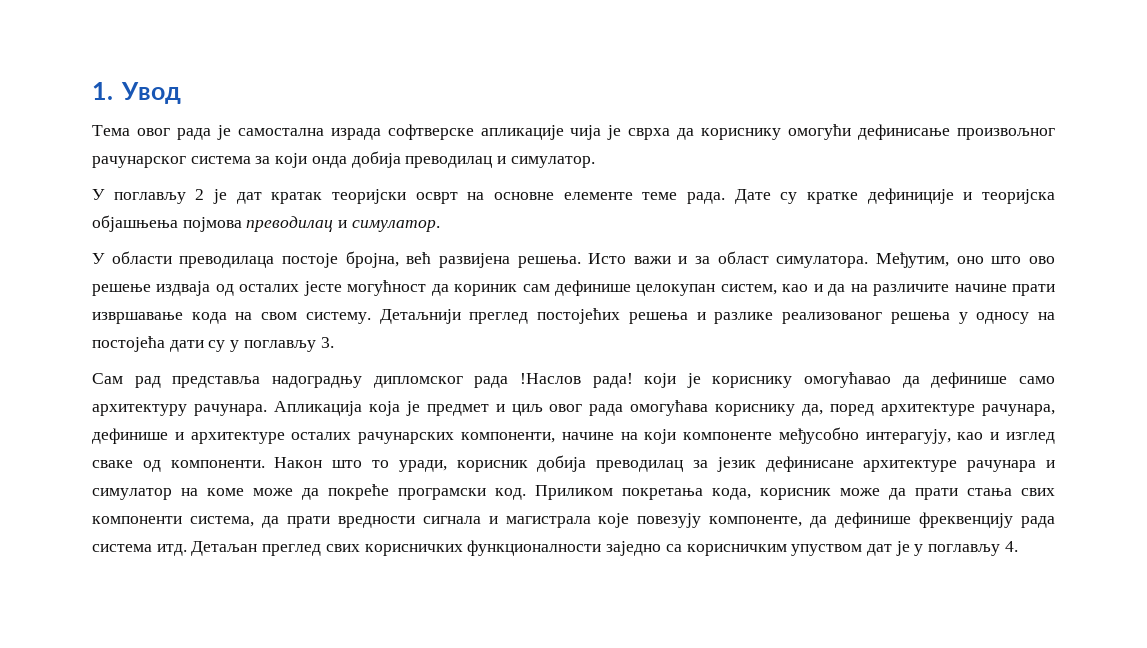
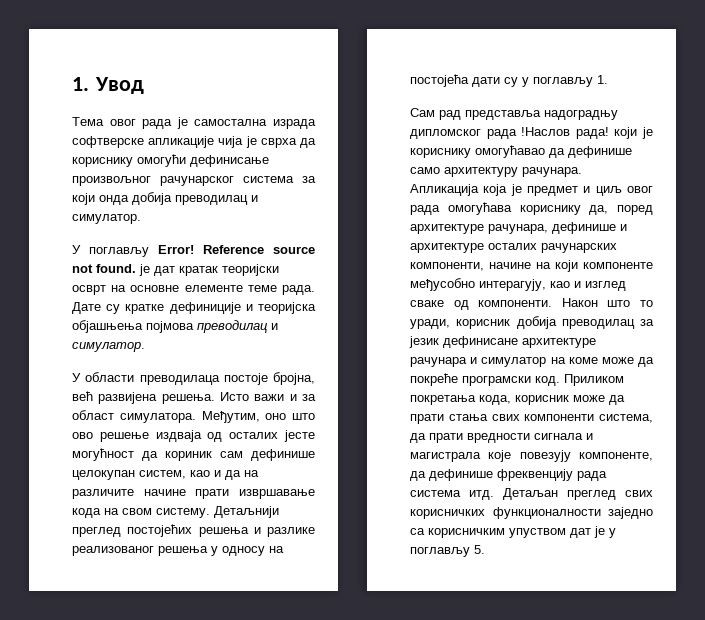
[195,189,205,200] 2 -> [158,245,315,254] [72,264,136,273] Error! Reference source not found.
[320,337,334,348] 3. -> [597,75,608,84] 1.
[1004,541,1018,552] 4. -> [474,545,485,554] 5.

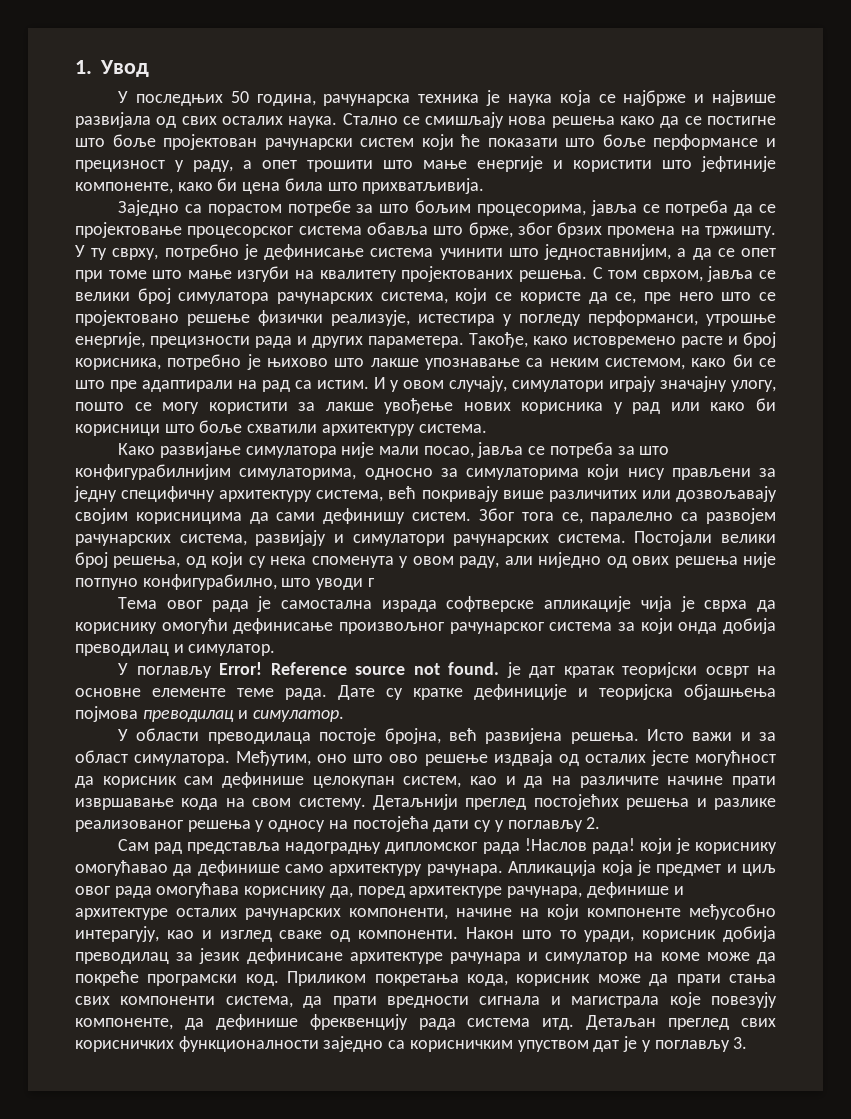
(144, 85) none -> [118,90,776,106] [75,112,776,128] [75,134,776,150] [75,156,776,172] [75,178,485,194] [118,200,776,216] [75,222,776,238] [75,244,777,260] [75,266,777,282] [75,288,777,304] [75,310,776,326] [75,332,776,348] [75,354,776,370] [75,376,777,392] [75,398,777,414] [75,420,487,436] [118,442,670,458] [75,464,776,480] [74,486,777,502] [75,508,777,524] [75,530,776,546] [75,552,776,568] [75,574,375,590] // У последњих 50 година, рачунарска техника је наука која се најбрже и највише развијала од свих осталих наука. Стално се смишљају нова решења како да се постигне што боље пројектован рачунарски систем који ће показати што боље перформансе и прецизност у раду, а опет трошити што мање енергије и користити што јефтиније компоненте, како би цена била што прихватљивија. // Заједно са порастом потребе за што бољим процесорима, јавља се потреба да се пројектовање процесорског система обавља што брже, због брзих промена на тржишту. У ту сврху, потребно је дефинисање система учинити што једноставнијим, а да се опет при томе што мање изгуби на квалитету пројектованих решења. С том сврхом, јавља се велики број симулатора рачунарских система, који се користе да се, пре него што се пројектовано решење физички реализује, истестира у погледу перформанси, утрошње енергије, прецизности рада и других параметера. Такође, како истовремено расте и број корисника, потребно је њихово што лакше упознавање са неким системом, како би се што пре адаптирали на рад са истим. И у овом случају, симулатори играју значајну улогу, пошто се могу користити за лакше увођење нових корисника у рад или како би корисници што боље схватили архитектуру система. // Како развијање симулатора није мали посао, јавља се потреба за што конфигурабилнијим симулаторима, односно за симулаторима који нису прављени за једну специфичну архитектуру система, већ покривају више различитих или дозвољавају својим корисницима да сами дефинишу систем. Због тога се, паралелно са развојем рачунарских система, развијају и симулатори рачунарских система. Постојали велики број решења, од који су нека споменута у овом раду, али ниједно од ових решења није потпуно конфигурабилно, што уводи г
[165,451,212,461] кориник -> [102,776,177,788] кориcник
[597,75,608,84] 1. -> [586,817,601,829] 2.
[474,545,485,554] 5. -> [733,1037,748,1049] 3.

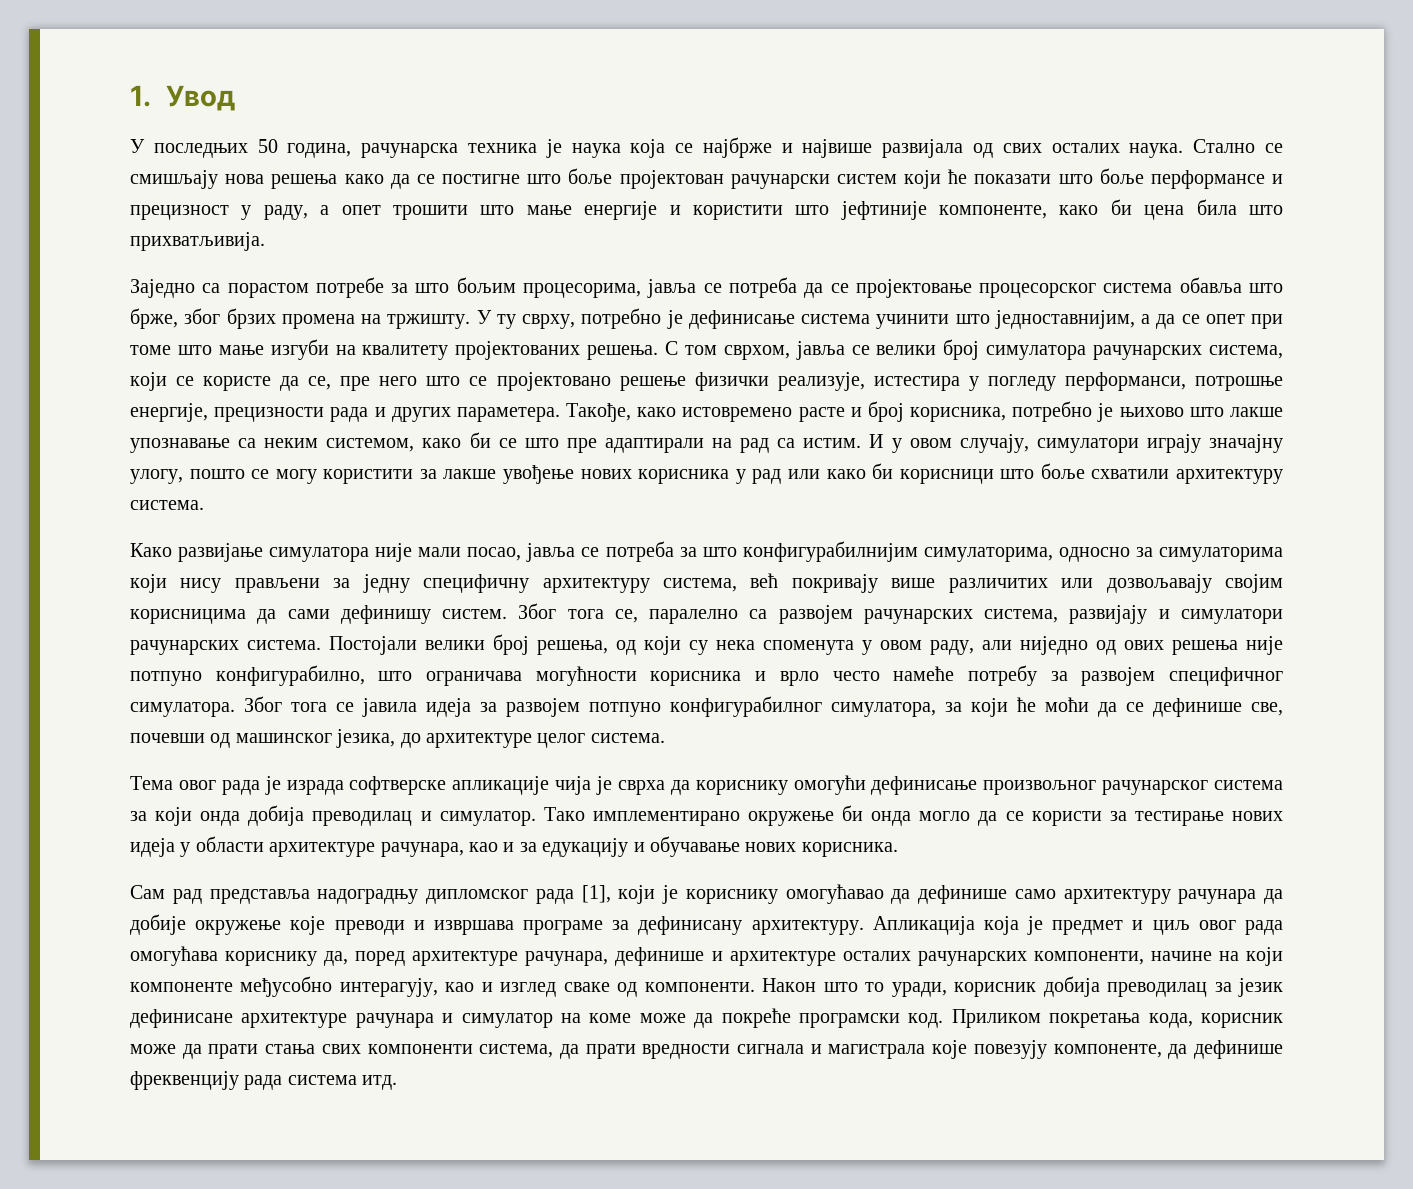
[706,314,776,326] утрошње -> [1194,376,1283,391] потрошње
[316,578,375,590] уводи г -> [426,665,1284,686] [130,696,1283,717] [130,729,665,748] ограничава могућности корисника и врло често намеће потребу за развојем специфичног симулатора. Због тога се јавила идеја за развојем потпуно конфигурабилног симулатора, за који ће моћи да се дефинише све, почевши од машинског језика, до архитектуре целог система.
[280,600,372,609] самостална -> (281, 785) none
[118,662,776,678] [75,684,776,700] [75,706,345,722] [118,728,776,744] [75,750,776,766] [75,772,776,788] [75,794,776,810] [75,816,601,832] // У поглављу Error! Reference source not found. је дат кратак теоријски осврт на основне елементе теме рада. Дате су кратке дефиниције и теоријска објашњења појмова преводилац и симулатор. // У области преводилаца постоје бројна, већ развијена решења. Исто важи и за област симулатора. Међутим, оно што ово решење издваја од осталих јесте могућност да кориcник сам дефинише целокупан систем, као и да на различите начине прати извршавање кода на свом систему. Детаљнији преглед постојећих решења и разлике реализованог решења у односу на постојећа дати су у поглављу 2. -> [543,805,1283,826] [130,836,898,857] Тако имплементирано окружење би онда могло да се користи за тестирање нових идеја у области архитектуре рачунара, као и за едукацију и обучавање нових корисника.
[524,838,635,854] !Наслов рада! -> [581,885,611,903] [1],
[426,864,503,876] рачунара. -> [1178,889,1283,904] [130,914,864,935] рачунара да добије окружење које преводи и извршава програме за дефинисану архитектуру.
[586,1015,777,1030] [75,1036,748,1052] Детаљан преглед свих корисничких функционалности заједно са корисничким упуством дат је у поглављу 3. -> (398, 1082) none

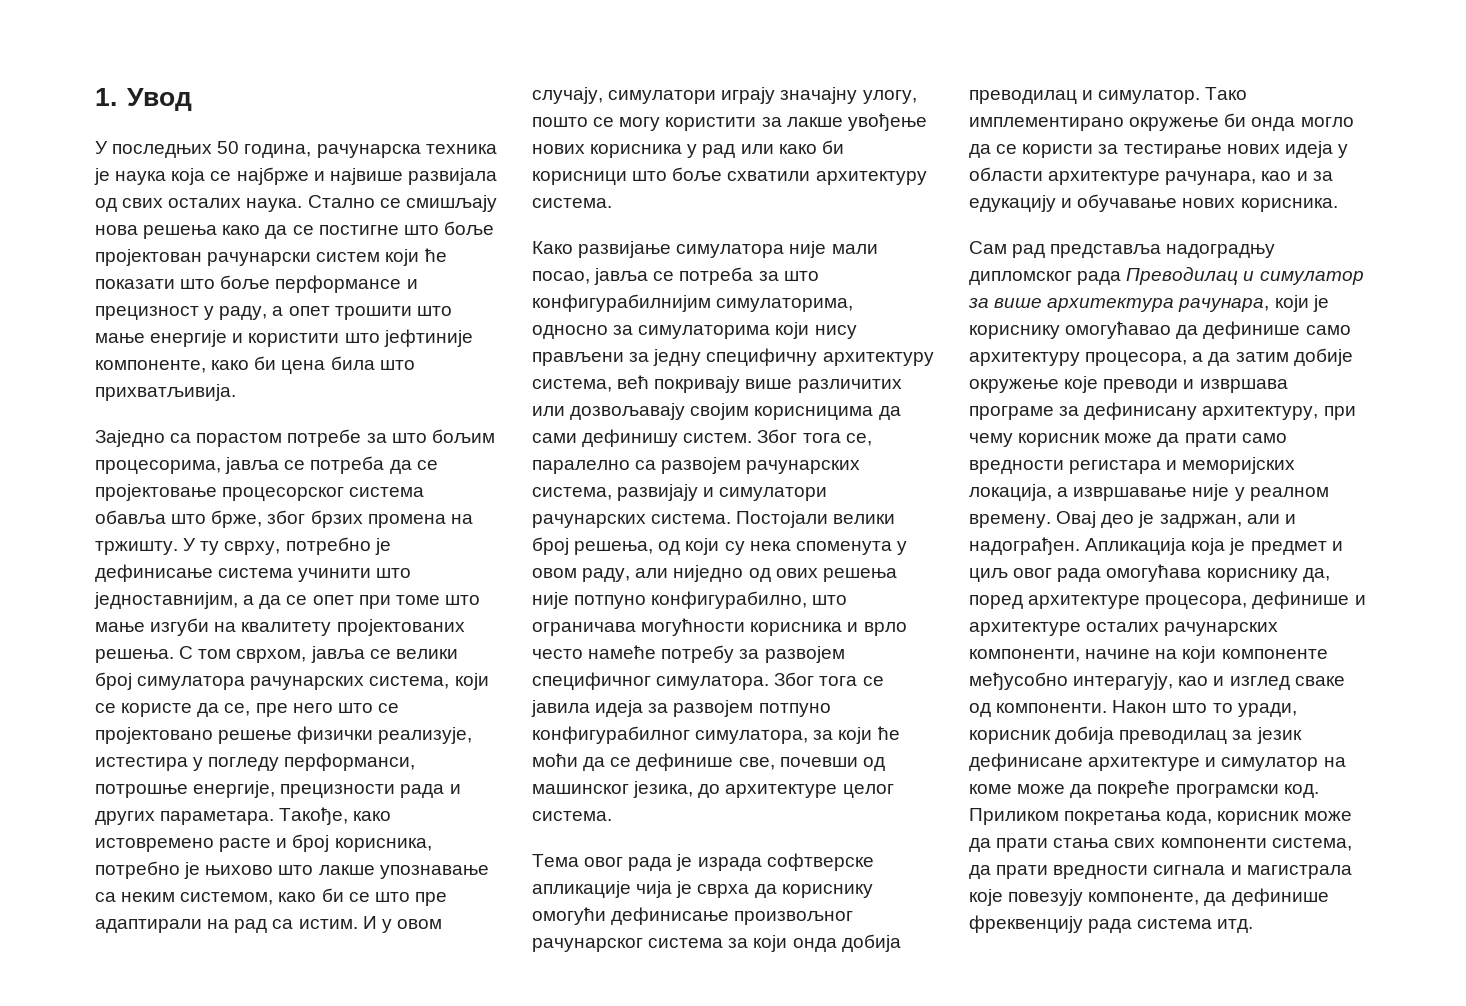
[456,407,560,422] параметера. -> [160,811,275,825] параметaра.
[581,885,611,903] [1], -> [1126,266,1364,285] [968,298,1270,312] Преводилац и симулатор за више архитектура рачунара,
[1178,889,1283,904] рачунара да -> [1085,352,1289,366] процесора, а да затим
[751,920,864,935] архитектуру. -> [1202,406,1356,420] [969,433,1287,447] [969,457,1296,474] [969,484,1329,501] [969,511,1296,528] [969,537,1080,555] архитектуру, при чему корисник може да прати само вредности регистара и меморијских локација, а извршавање није у реалном времену. Овај део је задржан, али и надограђен.
[525,951,609,966] рачунара, -> [1145,595,1248,609] процесора,
[355,1013,434,1028] рачунара -> (1201, 764) none

